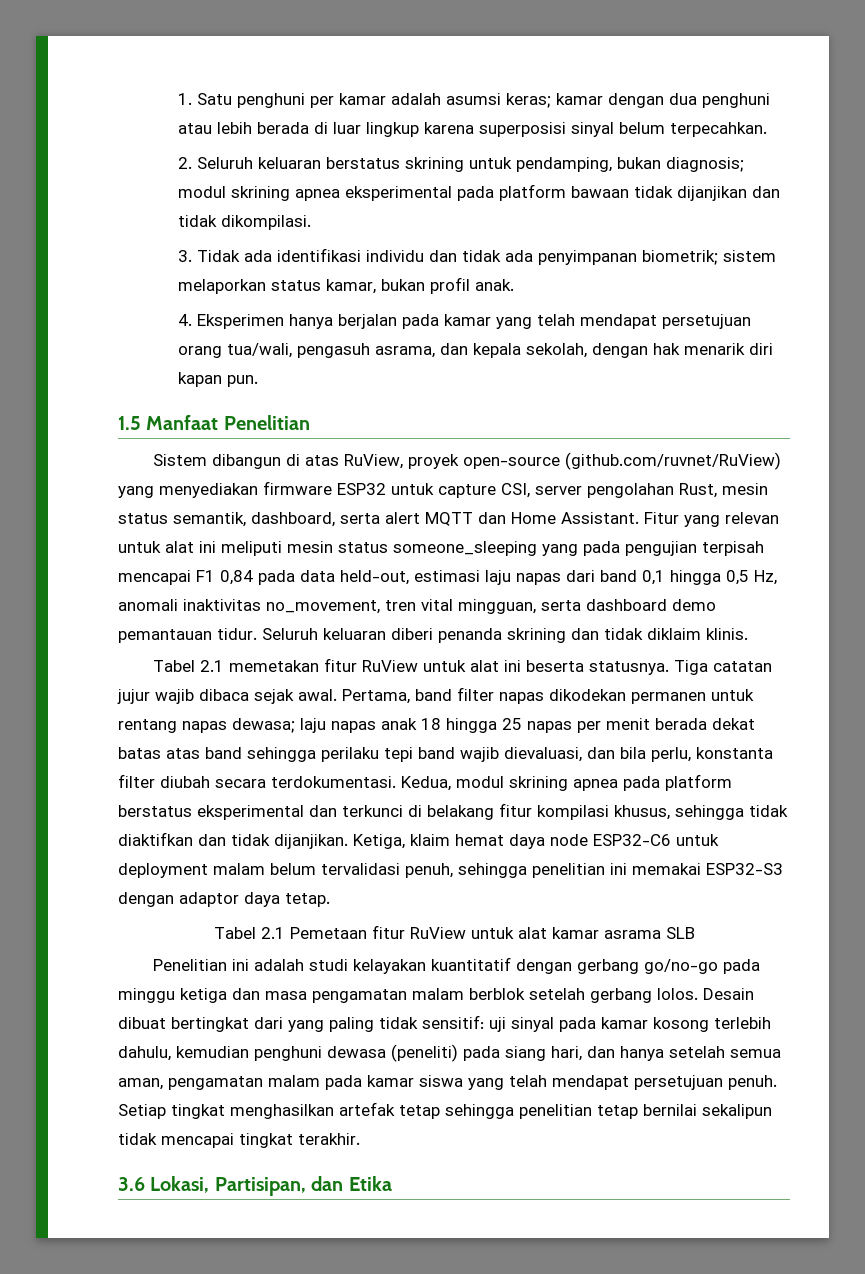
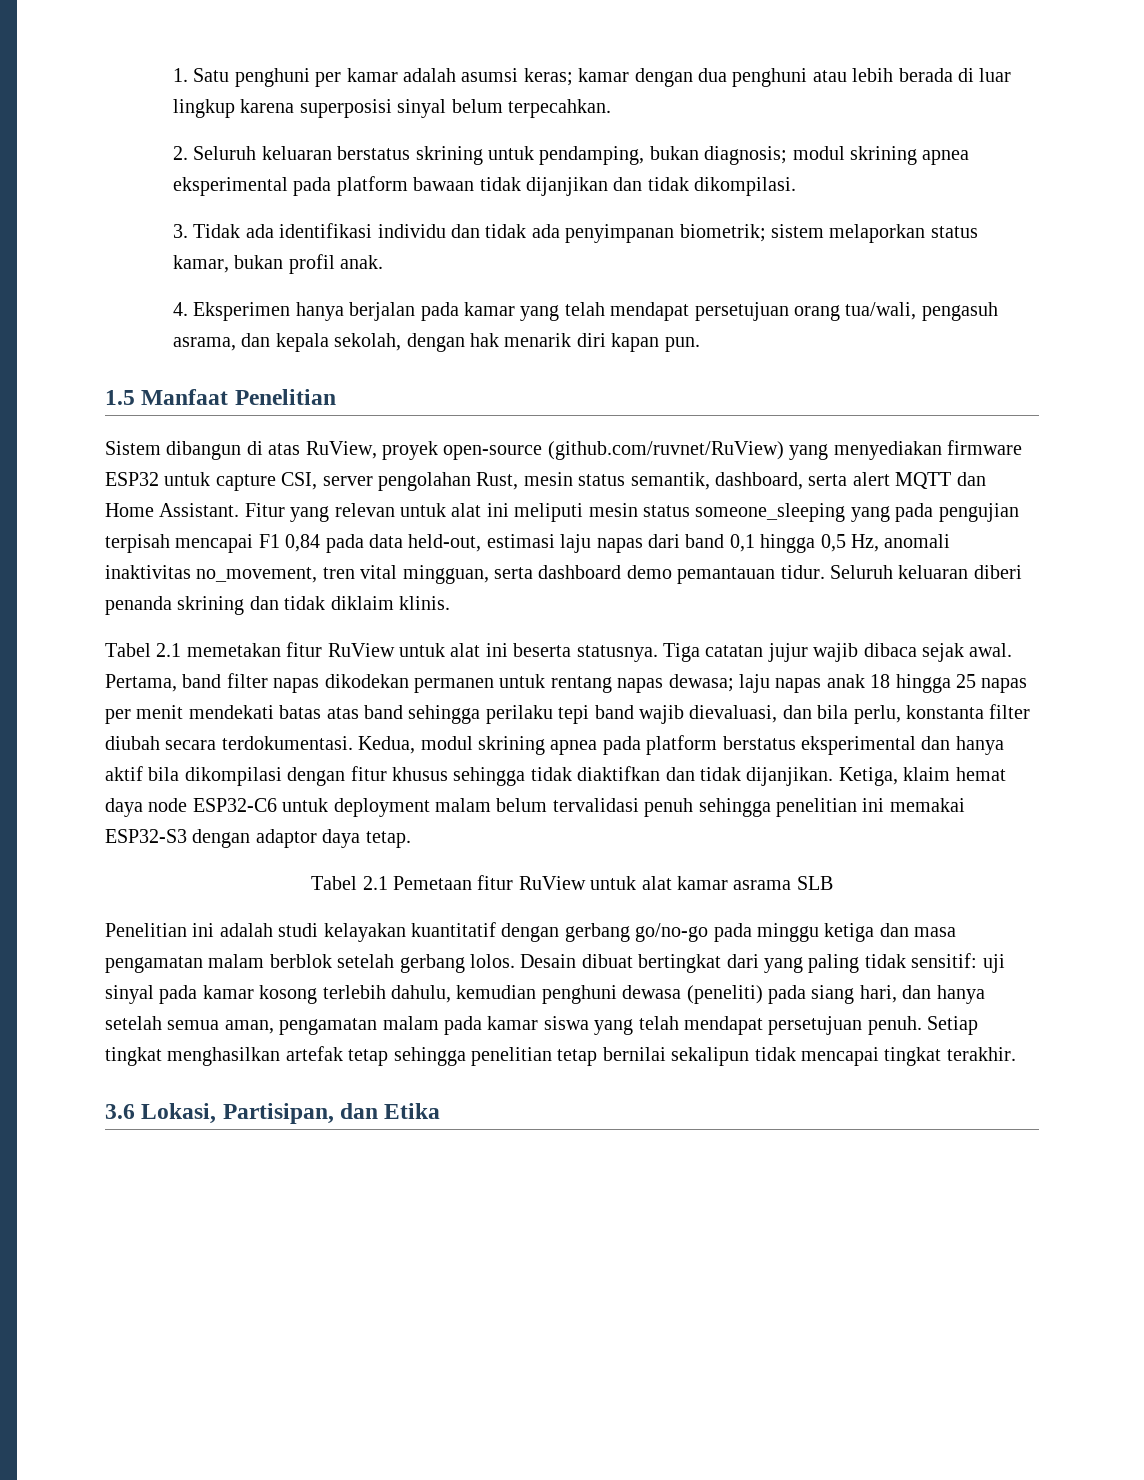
[655,718,755,730] berada dekat -> [188,705,274,719] mendekati
[342,803,670,820] terkunci di belakang fitur kompilasi khusus, -> [955,736,1004,755] [105,766,448,786] hanya aktif bila dikompilasi dengan fitur khusus
[405,863,453,878] penuh, -> [644,798,694,817] penuh

